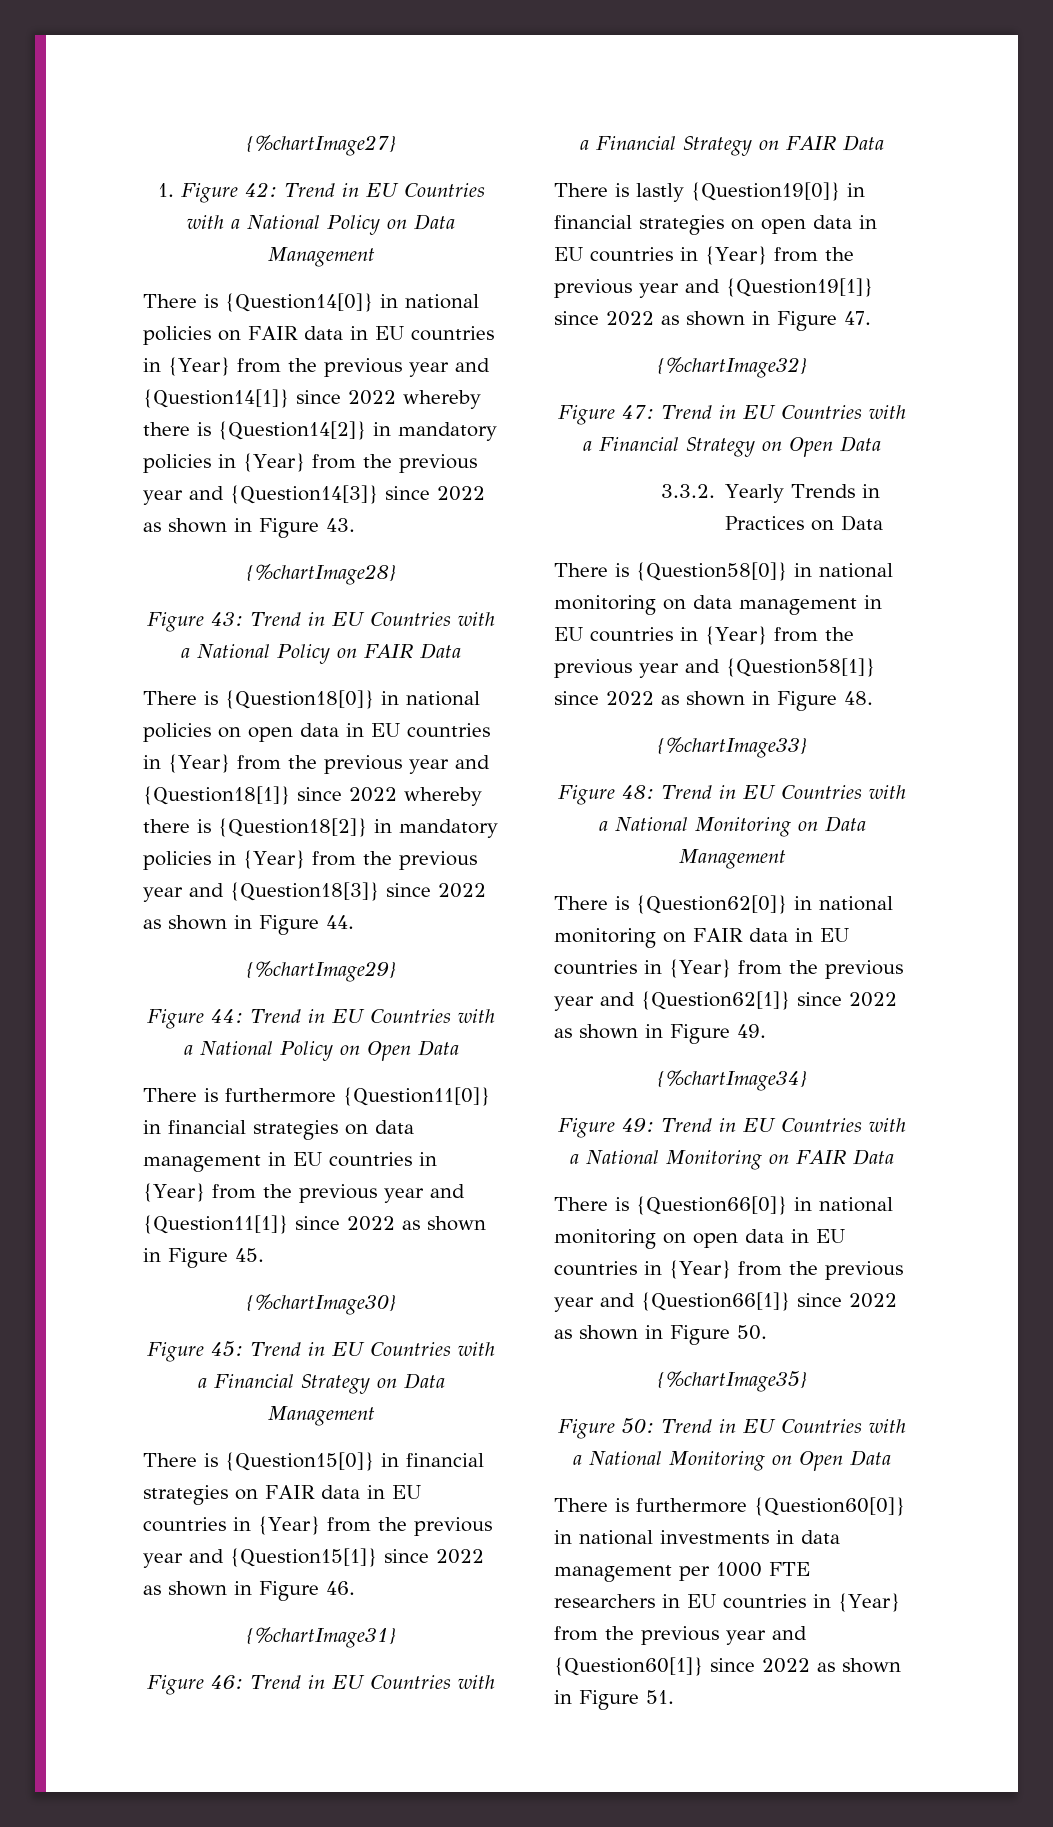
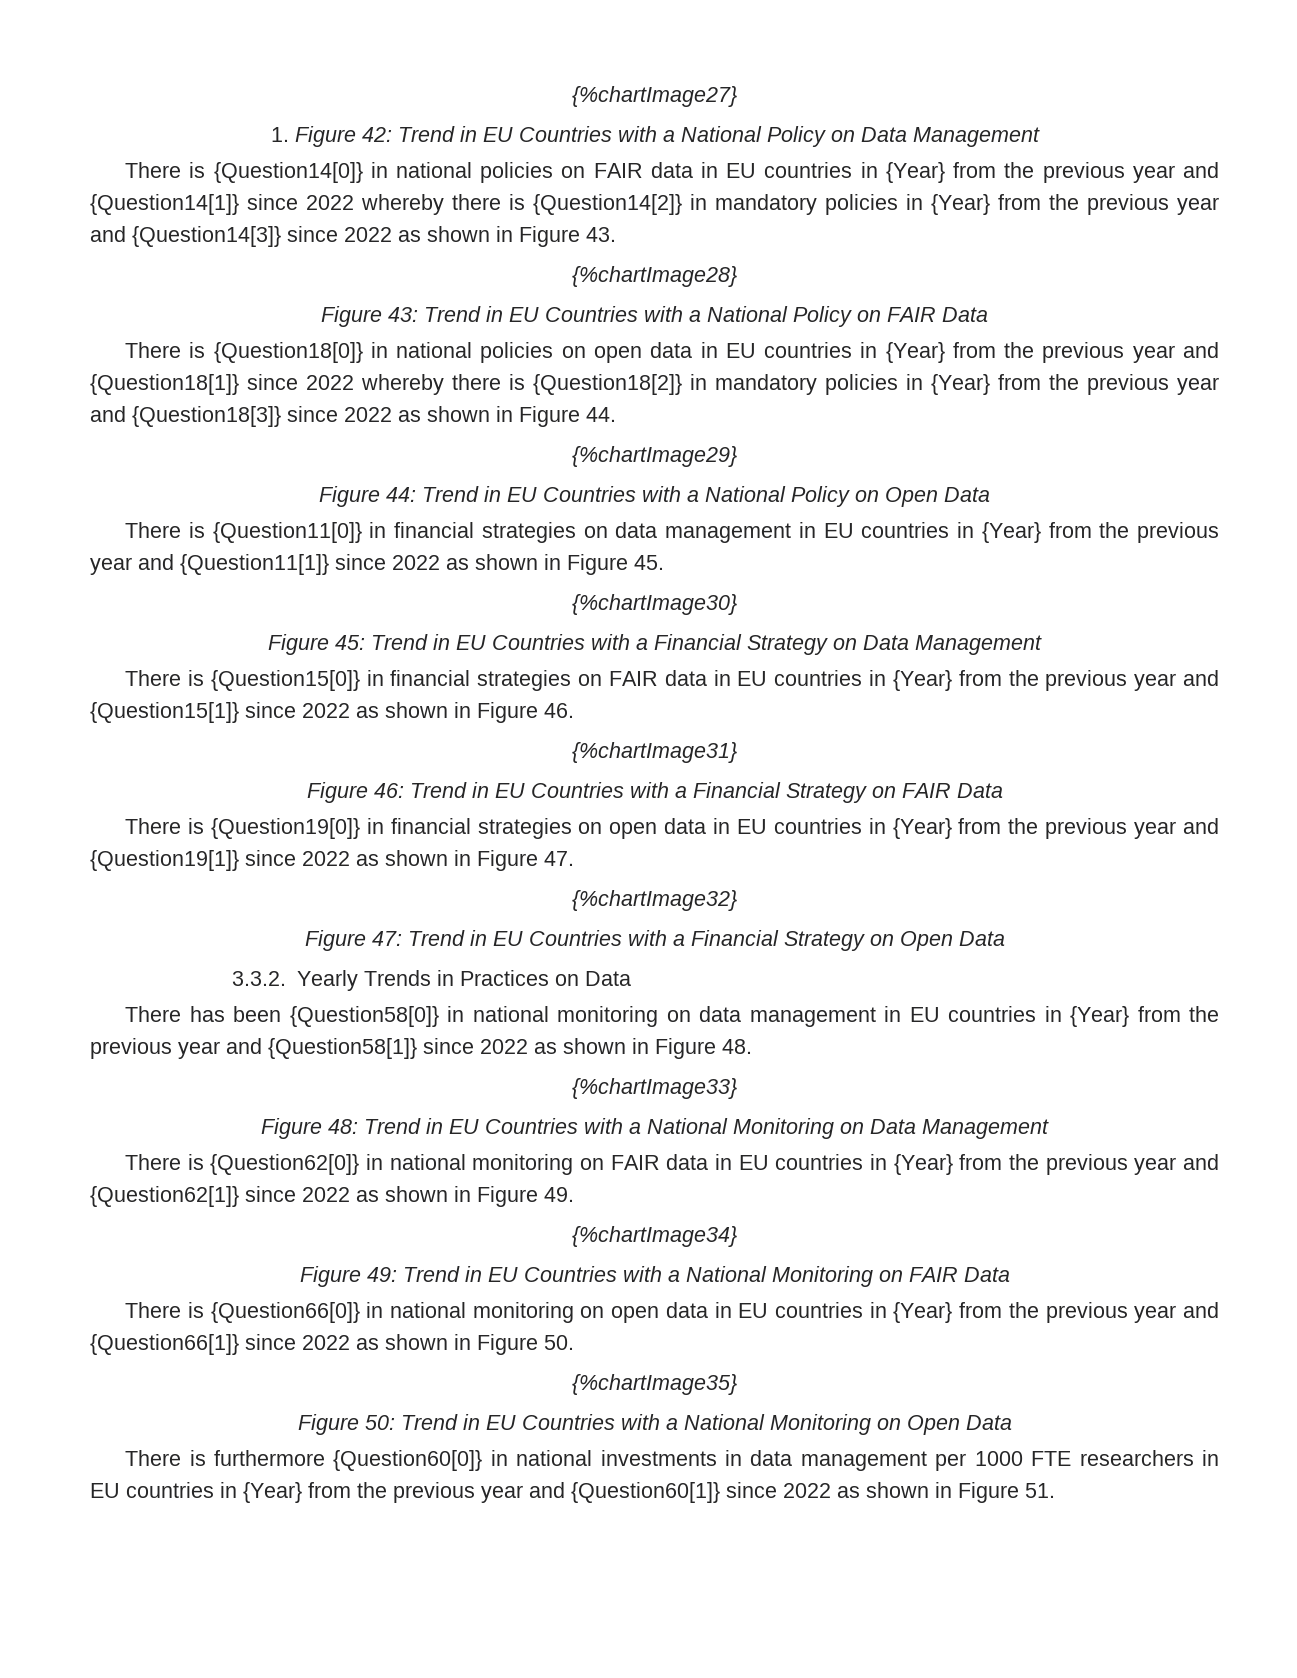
[225,1088,336,1103] furthermore -> (205, 530) none
[636,183,684,202] lastly -> (204, 826) none
[615,563,629,577] is -> [189,1006,282,1022] has been

